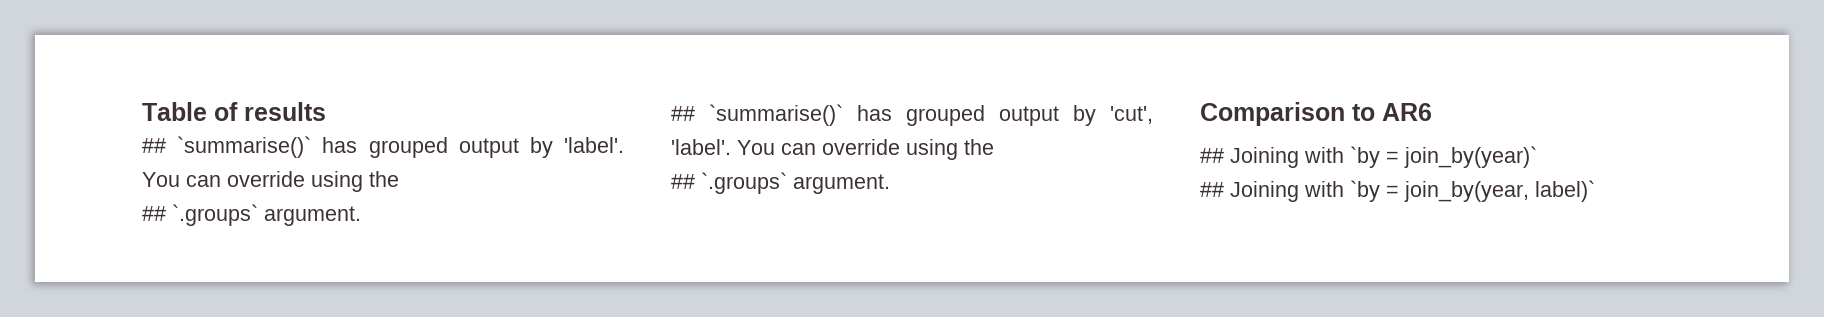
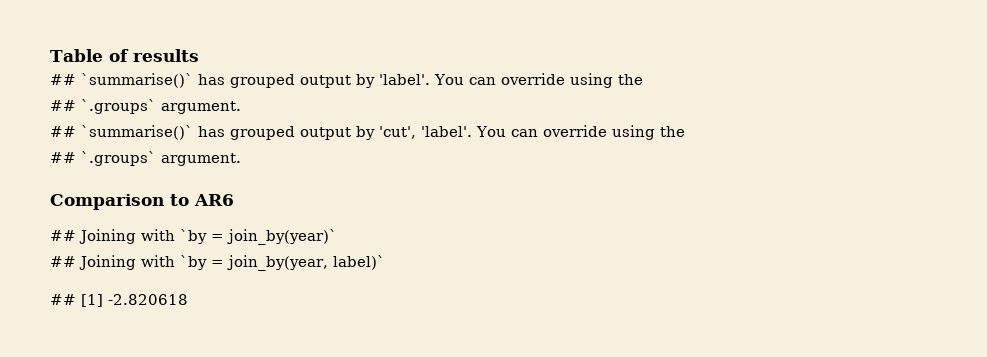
(1595, 191) none -> [50,294,188,307] // ## [1] -2.820618

